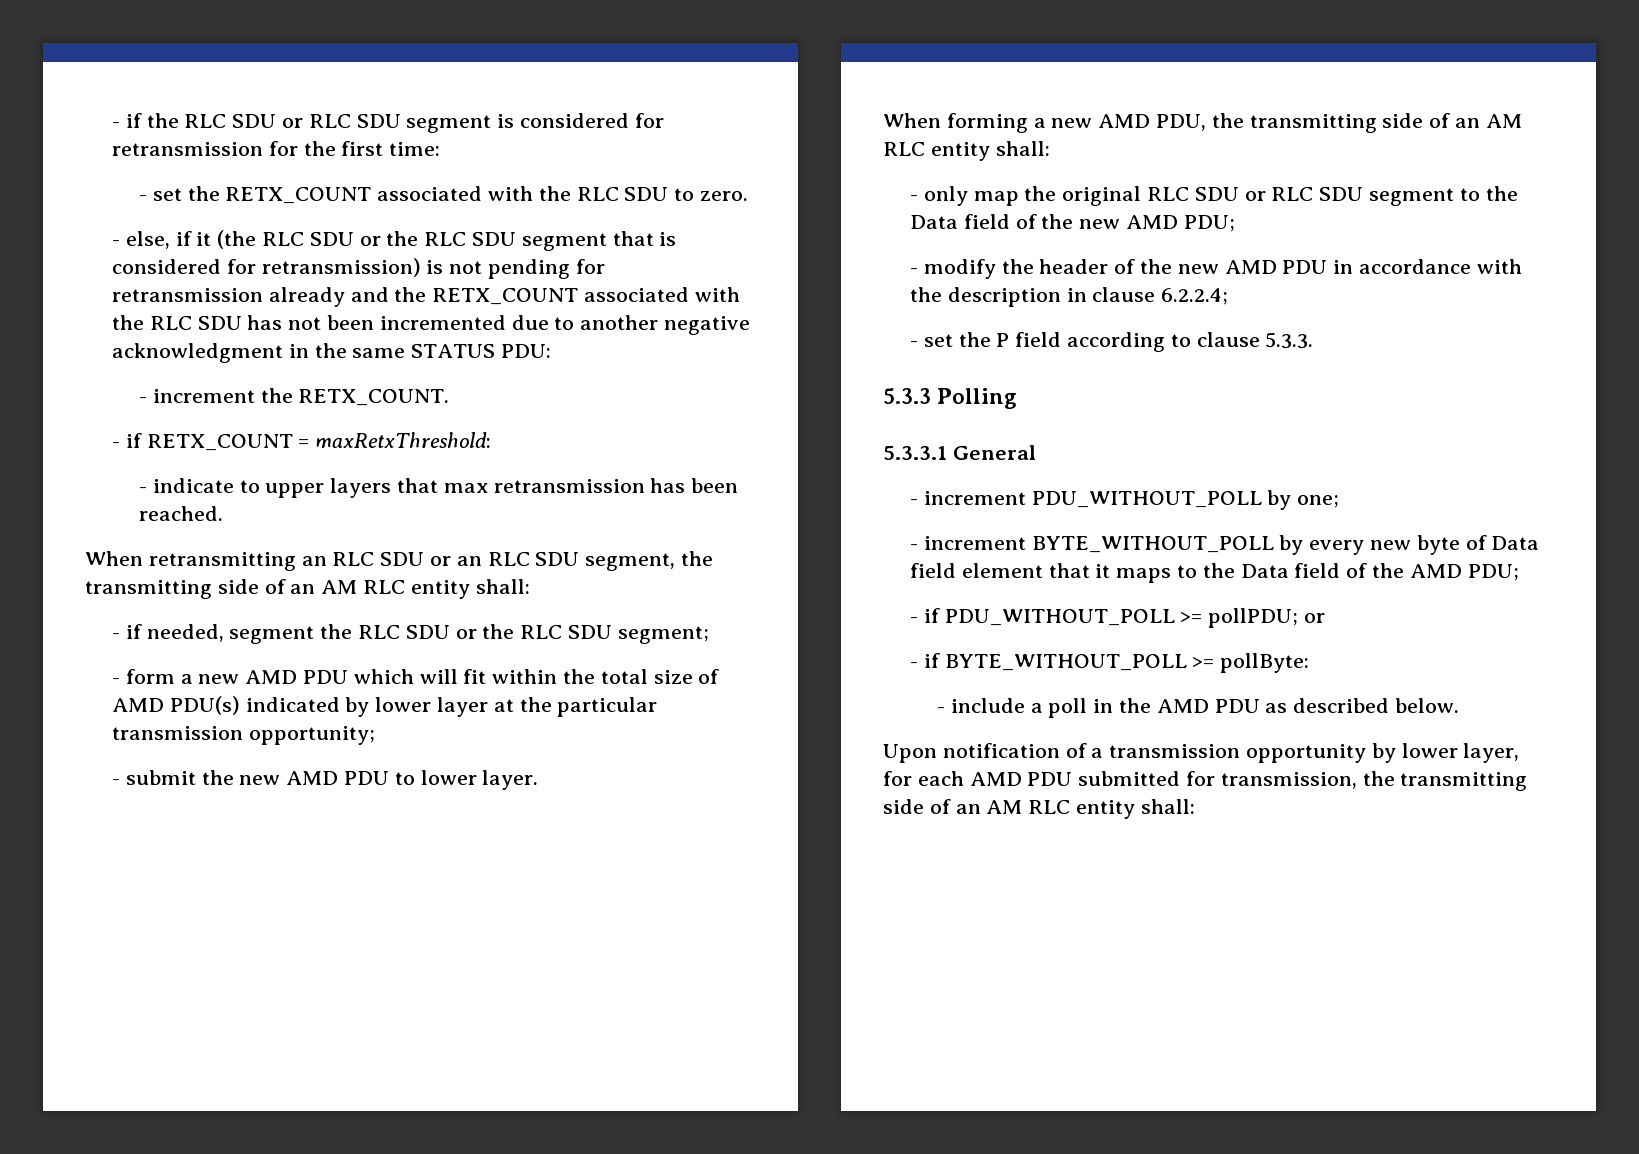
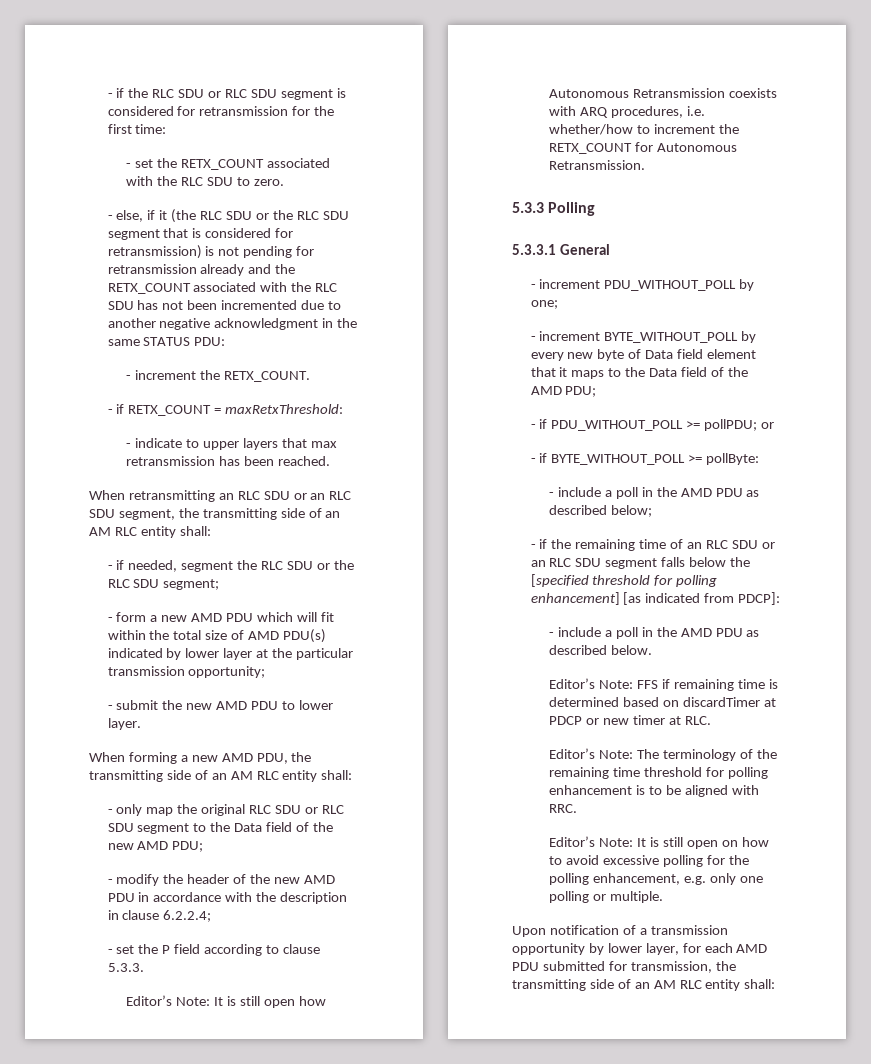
(1314, 340) none -> [126,995,326,1008] [549,88,777,98] [549,106,705,118] [549,124,739,135] [549,142,737,154] [549,160,646,170] // Editor’s Note: It is still open how Autonomous Retransmission coexists with ARQ procedures, i.e. whether/how to increment the RETX_COUNT for Autonomous Retransmission.
(1310, 663) none -> [549,487,760,499] [549,505,653,517] [530,539,775,551] [530,557,751,569] [530,574,718,587] [530,592,781,605] // - include a poll in the AMD PDU as described below; // - if the remaining time of an RLC SDU or an RLC SDU segment falls below the [specified threshold for polling enhancement] [as indicated from PDCP]:
(1460, 705) none -> [549,678,778,691] [549,697,776,707] [549,715,711,725] [549,748,777,761] [549,767,768,779] [549,785,759,797] [549,804,578,813] [549,836,769,849] [549,855,749,867] [549,873,763,885] [549,891,663,903] // Editor’s Note: FFS if remaining time is determined based on discardTimer at PDCP or new timer at RLC. // Editor’s Note: The terminology of the remaining time threshold for polling enhancement is to be aligned with RRC. // Editor’s Note: It is still open on how to avoid excessive polling for the polling enhancement, e.g. only one polling or multiple.

